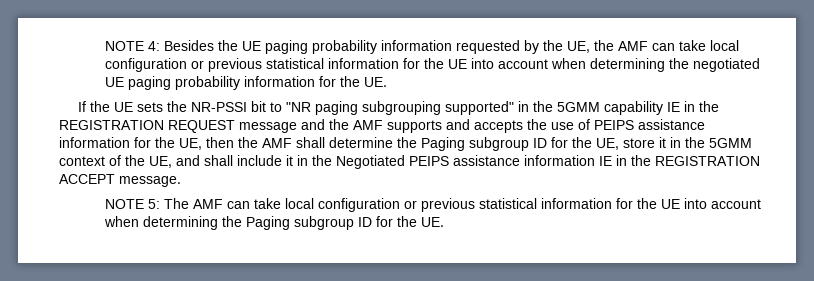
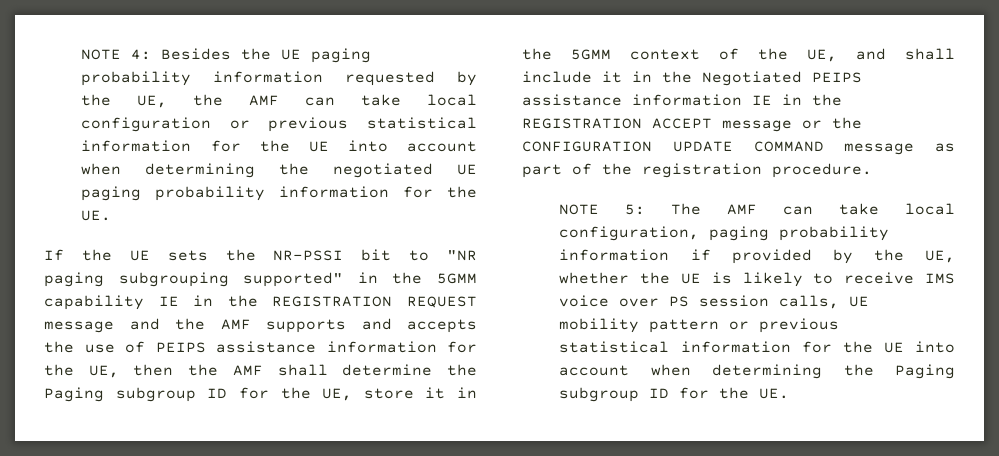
[119,176,181,187] message. -> [722,117,862,132] [522,141,955,155] [522,163,872,178] message or the CONFIGURATION UPDATE COMMAND message as part of the registration procedure.
[317,198,400,212] configuration -> [559,226,890,241] [559,249,955,264] [559,272,955,287] [559,295,870,309] [559,318,720,333] configuration, paging probability information if provided by the UE, whether the UE is likely to receive IMS voice over PS session calls, UE mobility pattern

